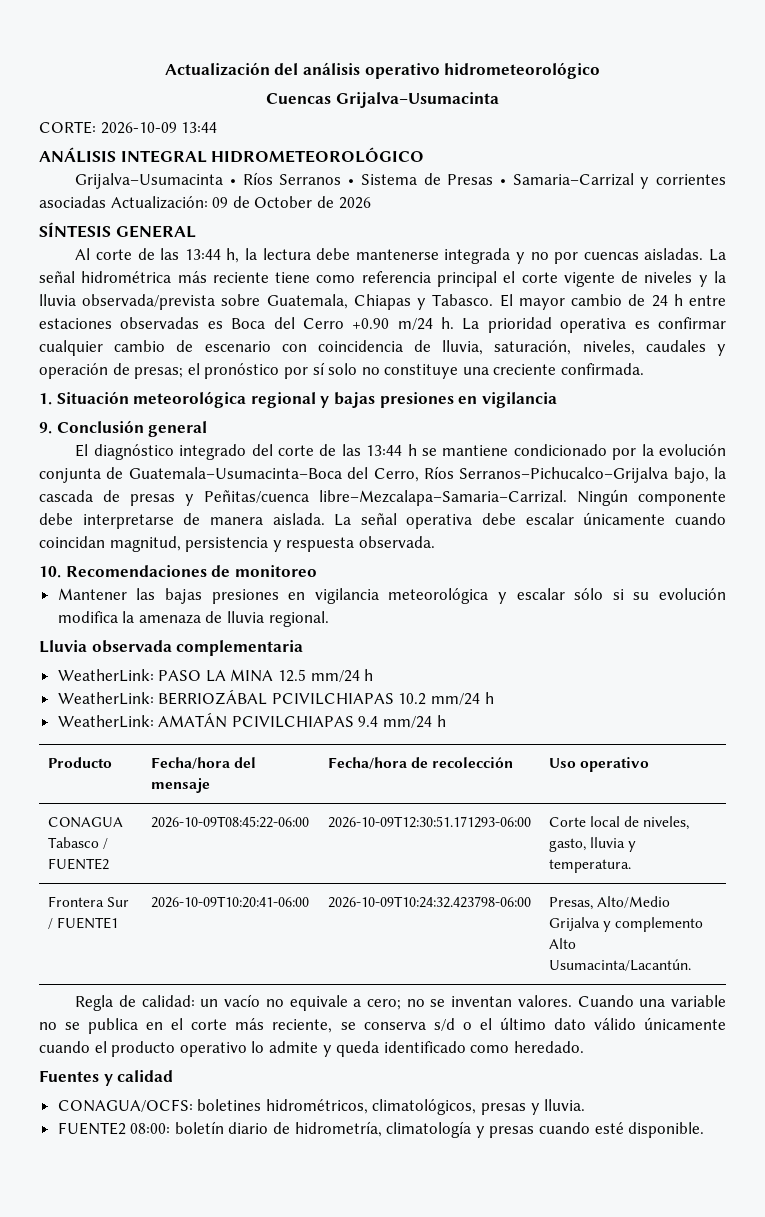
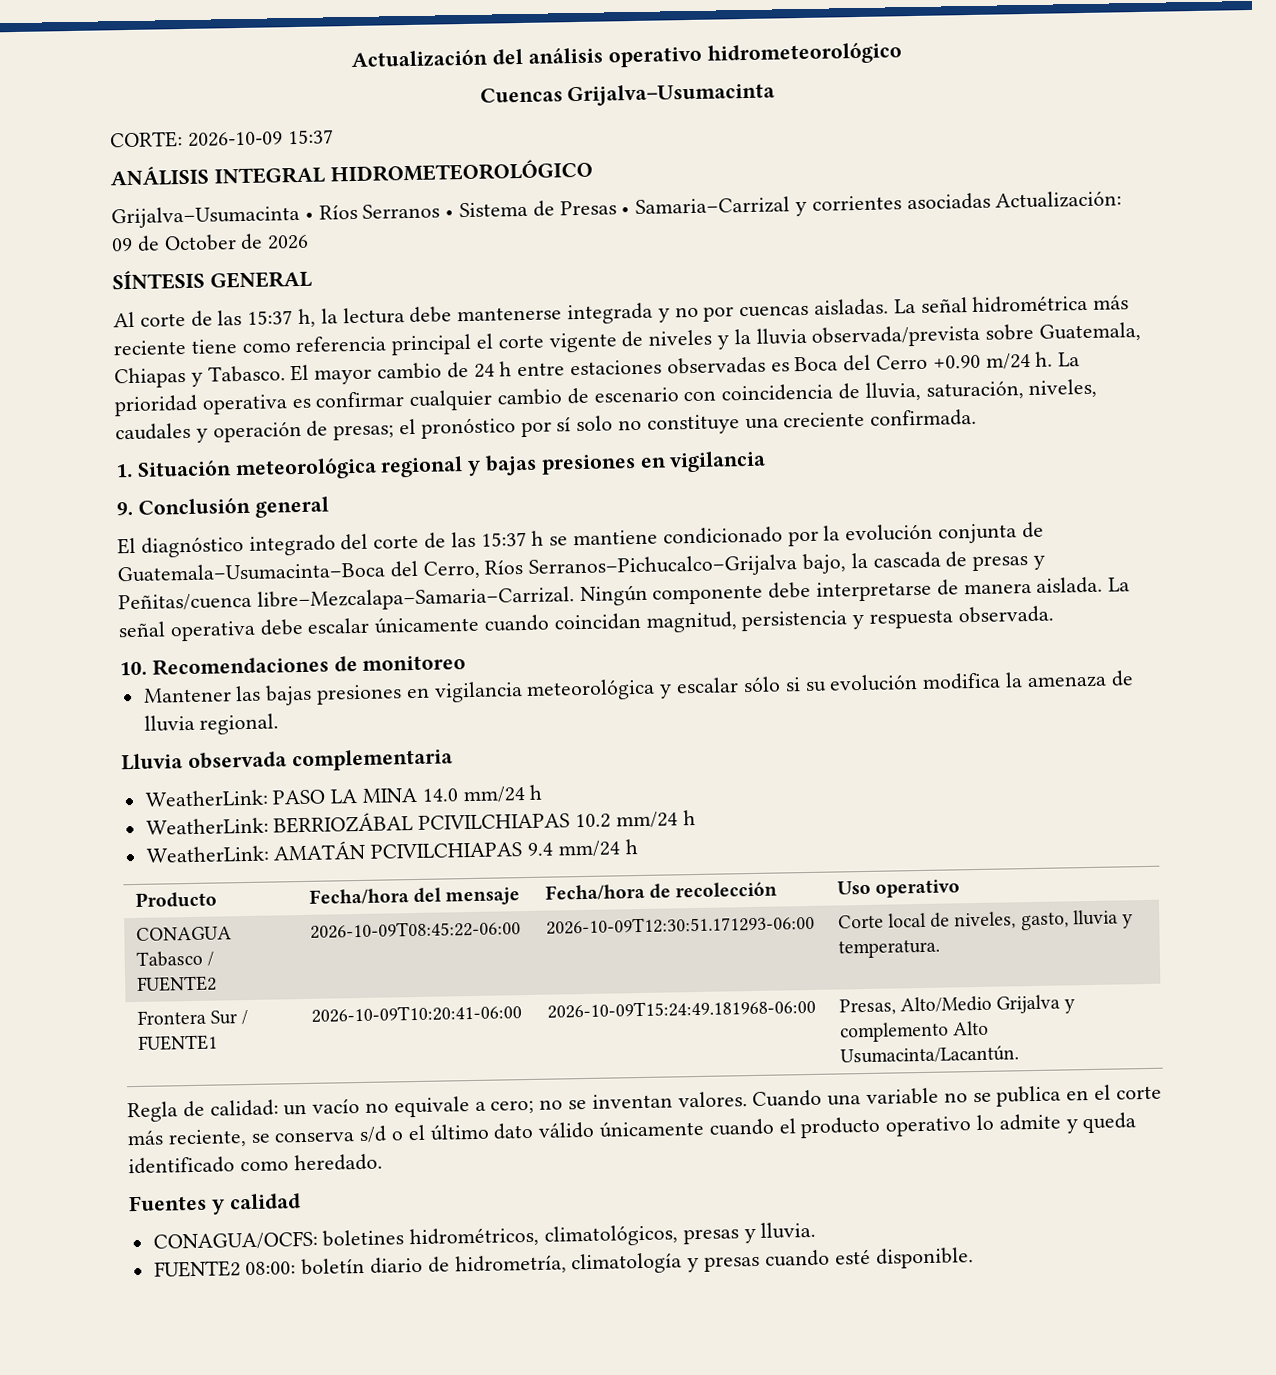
[181,122,218,133] 13:44 -> [287,129,334,145] 15:37
[184,249,221,260] 13:44 -> [247,310,294,325] 15:37
[366,445,403,456] 13:44 -> [480,531,527,547] 15:37
[278,669,307,682] 12.5 -> [421,788,458,802] 14.0
[327,896,531,908] 2026-10-09T10:24:32.423798-06:00 -> [546,998,816,1019] 2026-10-09T15:24:49.181968-06:00

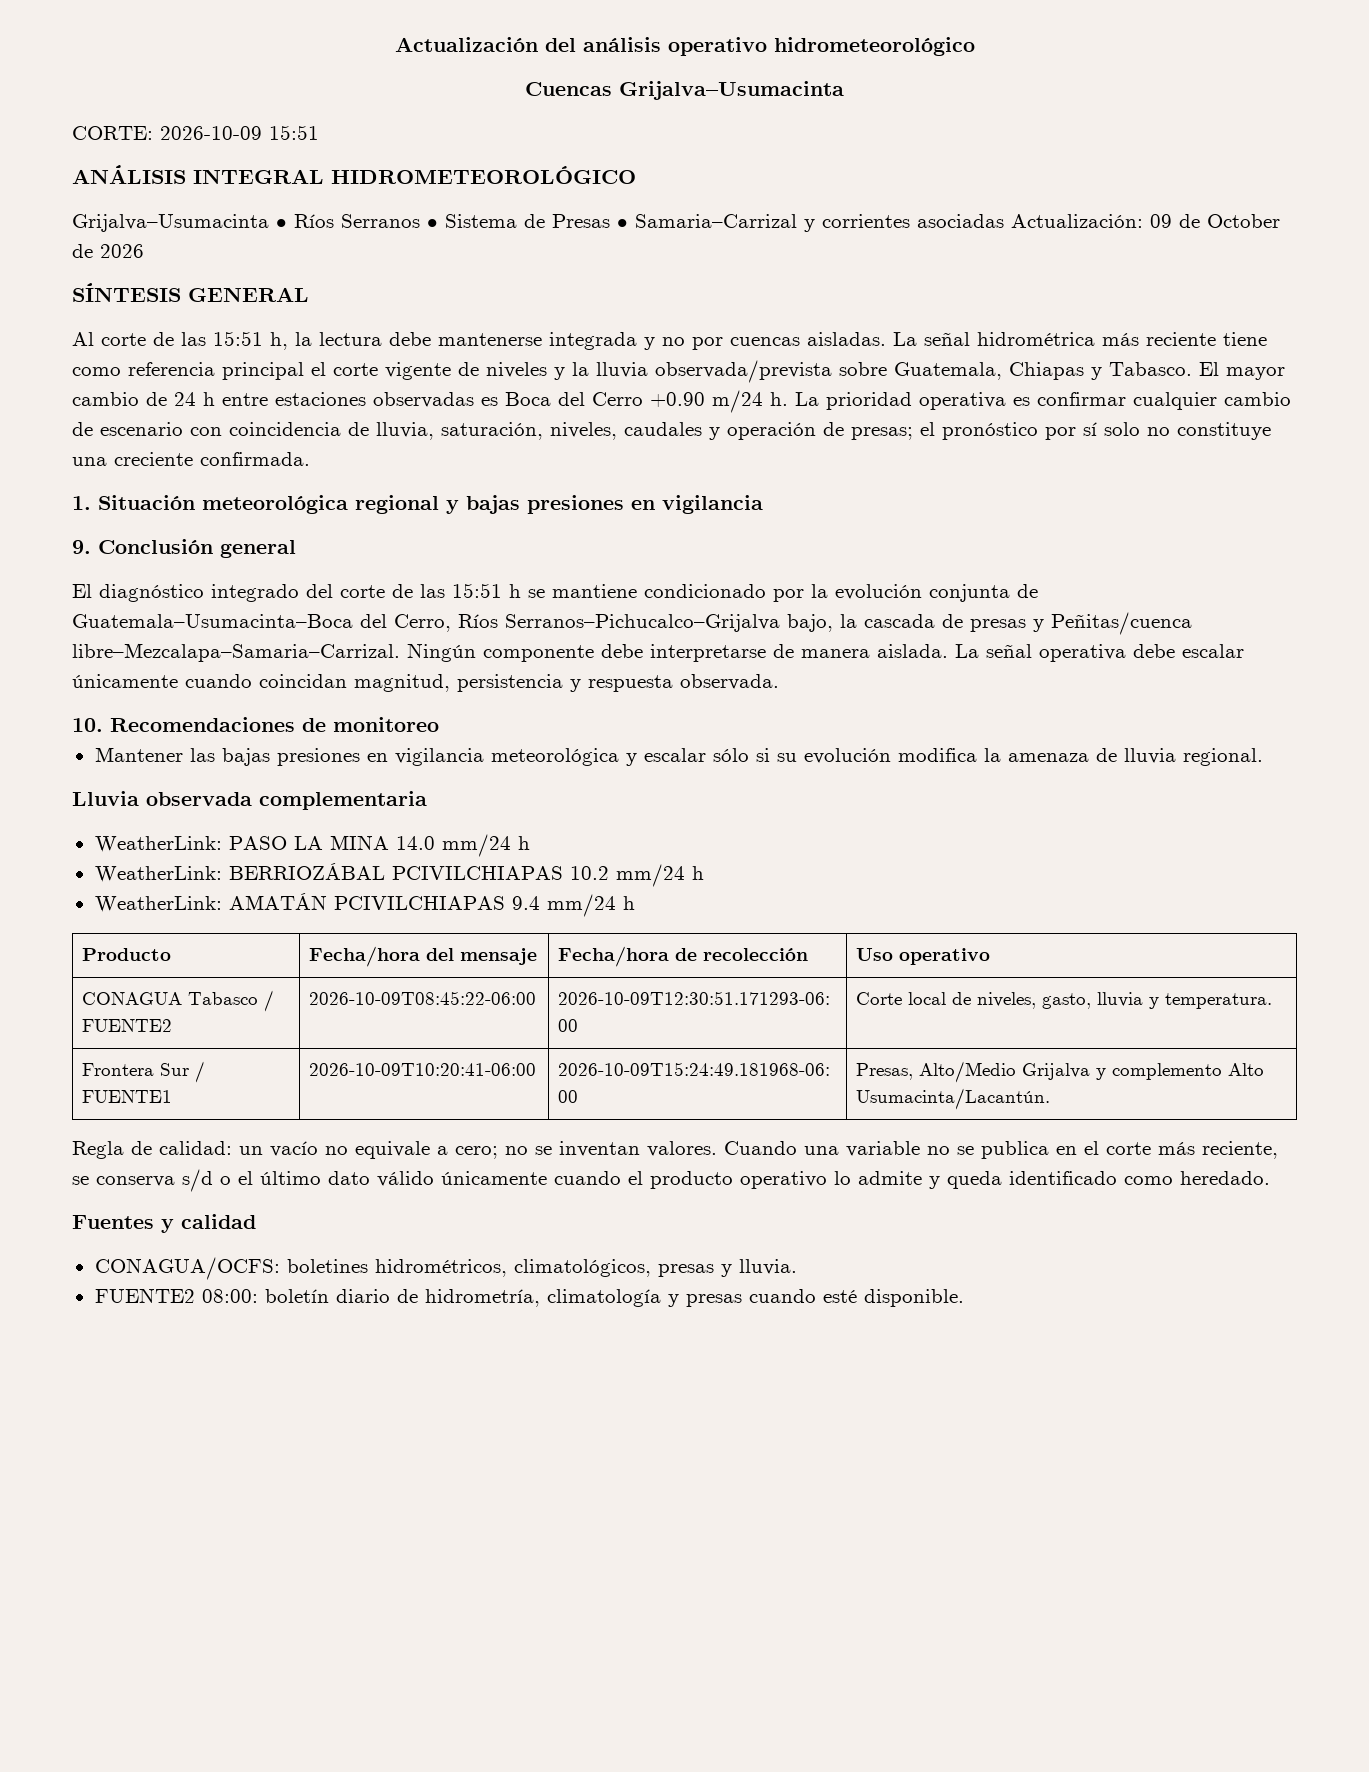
[287,129,334,145] 15:37 -> [269,125,319,140] 15:51
[247,310,294,325] 15:37 -> [213,331,263,346] 15:51
[480,531,527,547] 15:37 -> [452,583,502,598] 15:51

